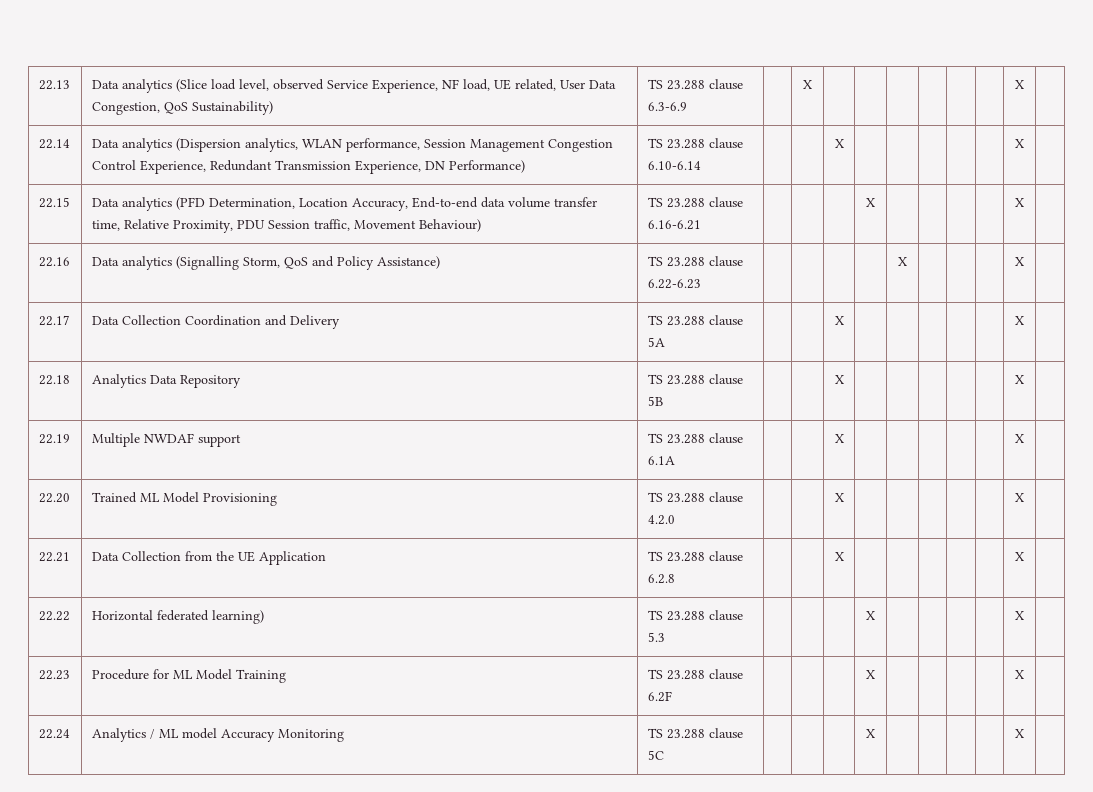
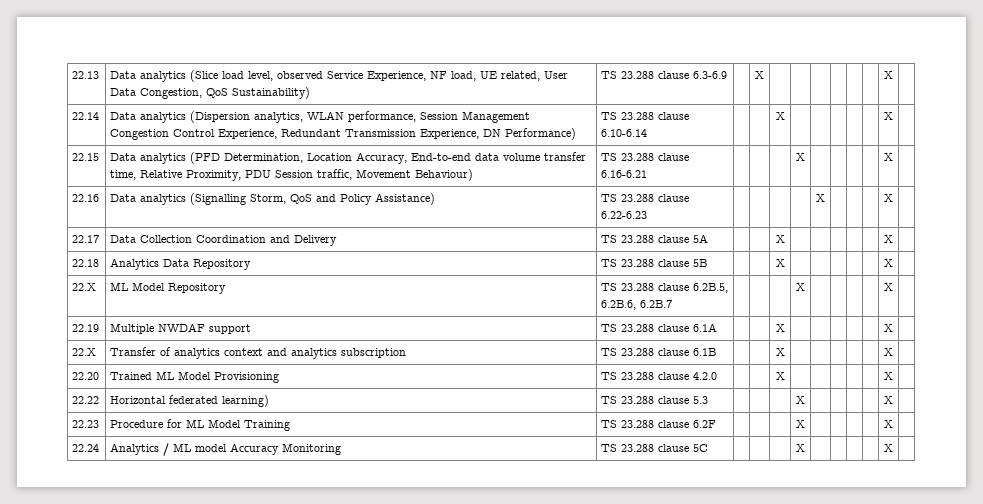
(1025, 379) none -> [72,283,97,291] [110,282,227,294] [601,283,729,293] [601,300,673,310] [796,283,805,291] [884,283,893,291] // 22.X | ML Model Repository | TS 23.288 clause 6.2B.5, 6.2B.6, 6.2B.7 | | | | X | | | | | X |
(1025, 438) none -> [72,348,97,356] [110,347,407,359] [601,348,717,356] [775,348,785,356] [884,348,893,356] // 22.X | Transfer of analytics context and analytics subscription | TS 23.288 clause 6.1B | | | X | | | | | | X |
[38,552,70,562] [91,551,326,565] [647,551,743,562] [647,574,675,584] [834,552,845,561] [1015,552,1025,561] // 22.21 | Data Collection from the UE Application | TS 23.288 clause 6.2.8 | | | X | | | | | | X | -> (893, 376) none

